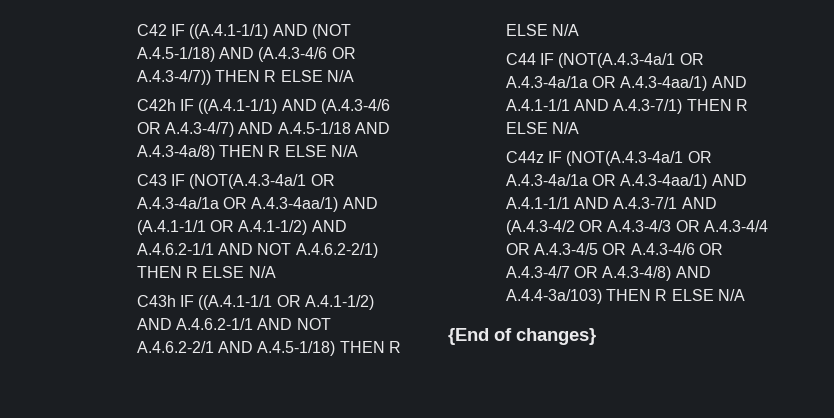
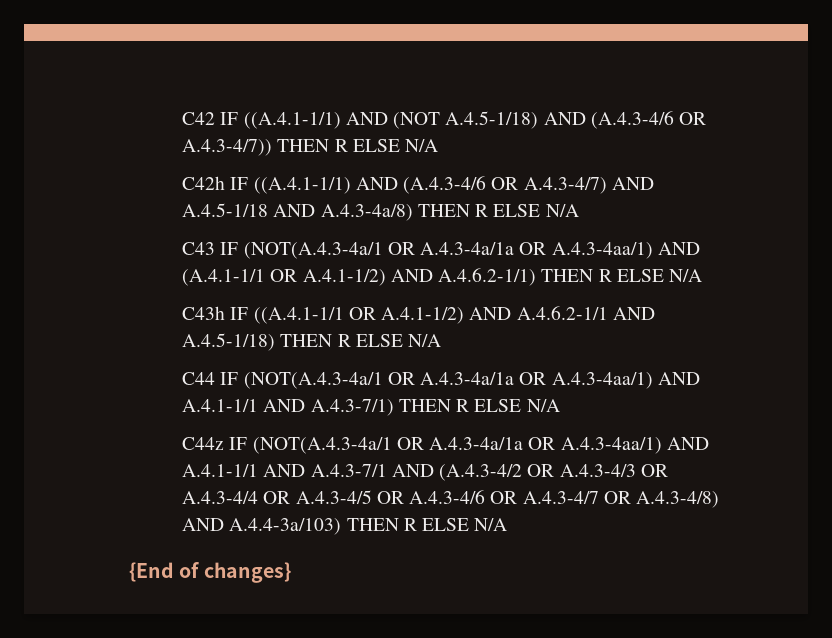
[136,243,378,258] A.4.6.2-1/1 AND NOT A.4.6.2-2/1) -> [438,268,537,286] A.4.6.2-1/1)
[296,318,331,330] [136,341,254,353] NOT A.4.6.2-2/1 AND -> (655, 313) none

